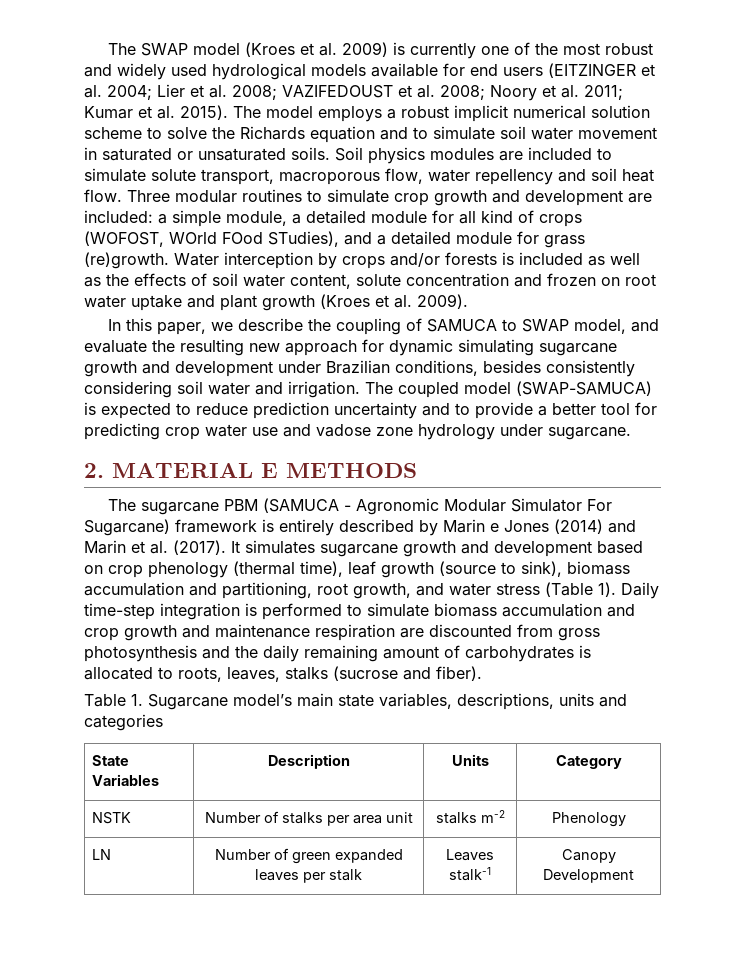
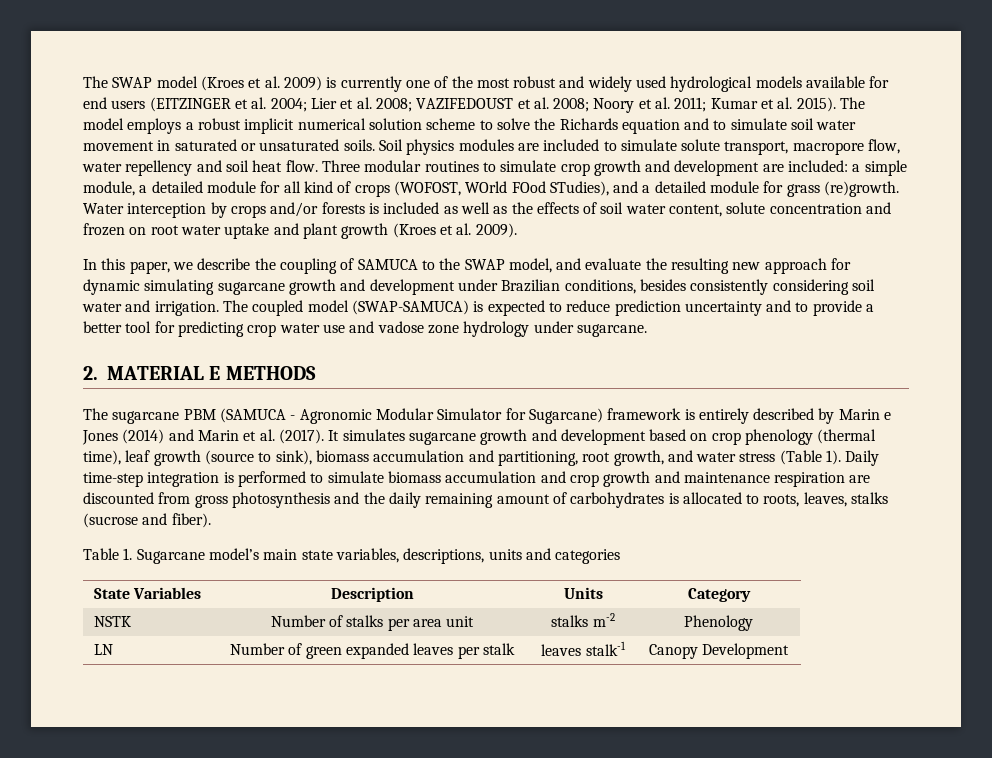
[279,172,380,185] macroporous -> [792,142,864,155] macropore
(518, 325) none -> [439,258,461,270] the
[587,499,613,511] For -> [505,408,526,420] for
[446,849,494,861] Leaves -> [541,644,582,656] leaves

